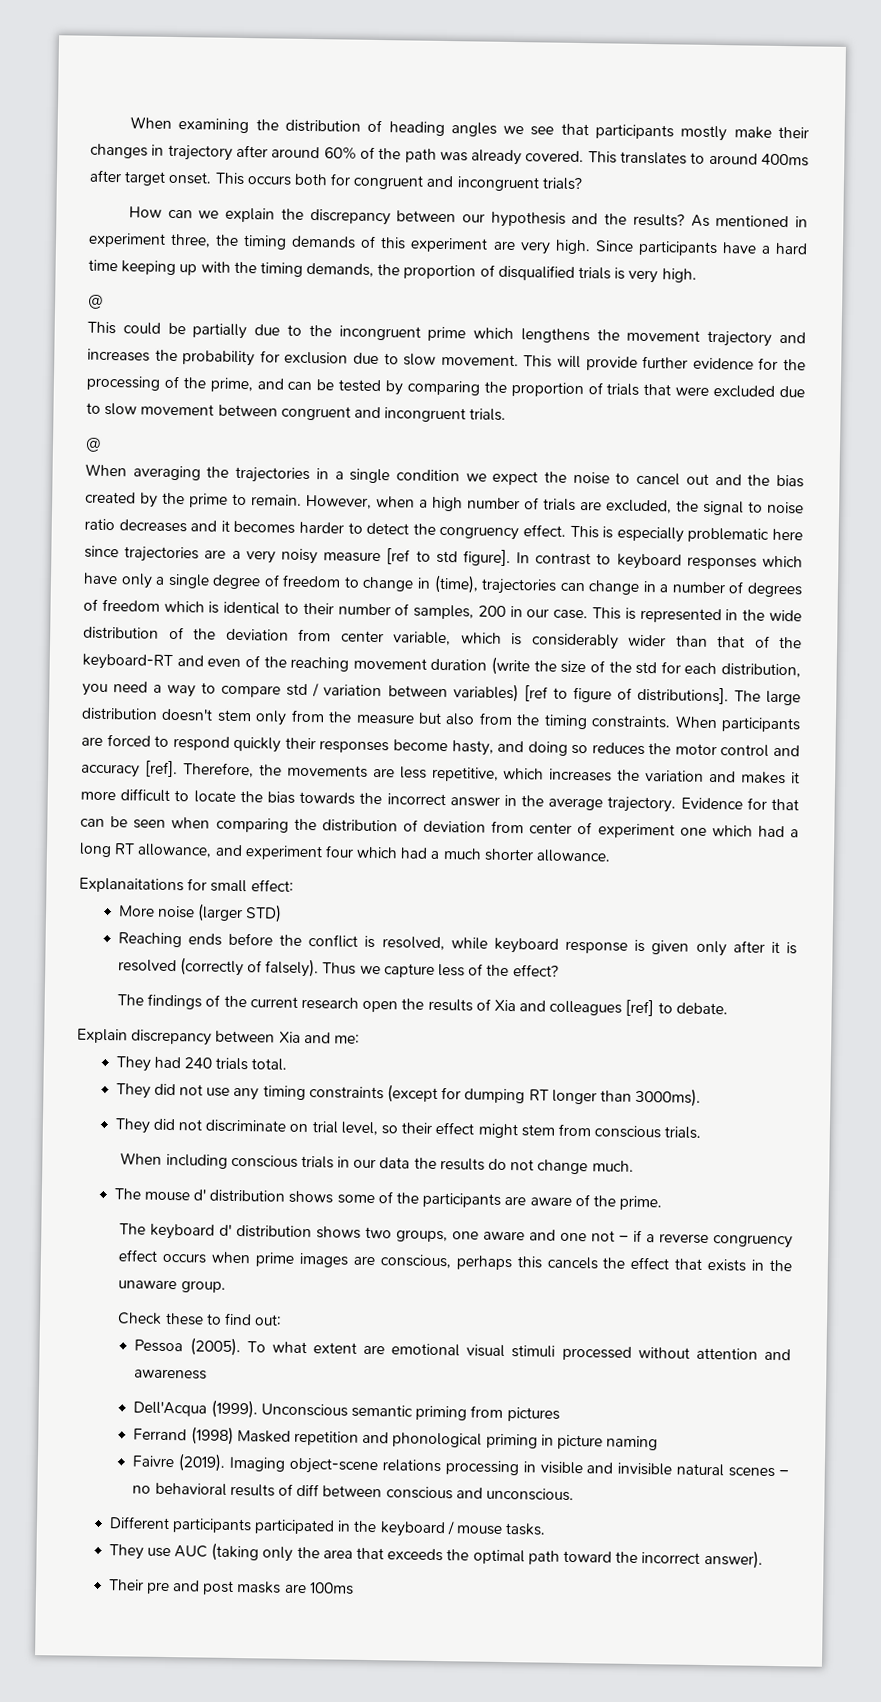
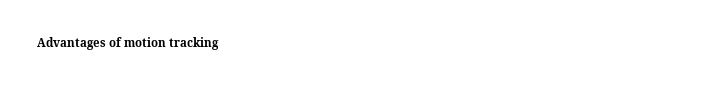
[130,116,810,142] [90,143,809,167] [89,169,582,192] [129,206,809,228] [88,232,809,257] [88,259,697,284] [88,294,104,309] [87,321,807,347] [87,348,807,371] [86,375,805,398] [86,402,507,423] [85,437,102,452] [85,463,805,488] [85,491,804,516] [84,518,804,543] [84,545,803,570] [83,572,803,598] [83,598,802,624] [83,626,802,650] [82,653,801,678] [82,681,801,706] [81,707,802,733] [81,734,800,757] [81,760,801,785] [80,788,799,813] [80,816,799,839] [79,842,612,863] [79,877,294,894] [117,903,283,923] [117,932,797,957] [117,957,559,978] [117,993,728,1017] [77,1028,360,1046] [115,1056,288,1072] [115,1083,702,1107] [114,1118,702,1139] [120,1152,634,1175] [113,1188,663,1211] [119,1223,793,1249] [118,1249,792,1272] [118,1279,226,1293] [117,1312,283,1326] [134,1337,791,1361] [134,1368,208,1380] [133,1399,560,1422] [133,1426,659,1451] [132,1453,789,1478] [132,1482,574,1502] [108,1516,547,1538] [108,1542,763,1569] [107,1579,354,1596] When examining the distribution of heading angles we see that participants mostly make their changes in trajectory after around 60% of the path was already covered. This translates to around 400ms after target onset. This occurs both for congruent and incongruent trials? // How can we explain the discrepancy between our hypothesis and the results? As mentioned in experiment three, the timing demands of this experiment are very high. Since participants have a hard time keeping up with the timing demands, the proportion of disqualified trials is very high. // @ // This could be partially due to the incongruent prime which lengthens the movement trajectory and increases the probability for exclusion due to slow movement. This will provide further evidence for the processing of the prime, and can be tested by comparing the proportion of trials that were excluded due to slow movement between congruent and incongruent trials. // @ // When averaging the trajectories in a single condition we expect the noise to cancel out and the bias created by the prime to remain. However, when a high number of trials are excluded, the signal to noise ratio decreases and it becomes harder to detect the congruency effect. This is especially problematic here since trajectories are a very noisy measure [ref to std figure]. In contrast to keyboard responses which have only a single degree of freedom to change in (time), trajectories can change in a number of degrees of freedom which is identical to their number of samples, 200 in our case. This is represented in the wide distribution of the deviation from center variable, which is considerably wider than that of the keyboard-RT and even of the reaching movement duration (write the size of the std for each distribution, you need a way to compare std / variation between variables) [ref to figure of distributions]. The large distribution doesn't stem only from the measure but also from the timing constraints. When participants are forced to respond quickly their responses become hasty, and doing so reduces the motor control and accuracy [ref]. Therefore, the movements are less repetitive, which increases the variation and makes it more difficult to locate the bias towards the incorrect answer in the average trajectory. Evidence for that can be seen when comparing the distribution of deviation from center of experiment one which had a long RT allowance, and experiment four which had a much shorter allowance. // Explanaitations for small effect: // More noise (larger STD) // Reaching ends before the conflict is resolved, while keyboard response is given only after it is resolved (correctly of falsely). Thus we capture less of the effect? // The findings of the current research open the results of Xia and colleagues [ref] to debate. // Explain discrepancy between Xia and me: // They had 240 trials total. // They did not use any timing constraints (except for dumping RT longer than 3000ms). // They did not discriminate on trial level, so their effect might stem from conscious trials. // When including conscious trials in our data the results do not change much. // The mouse d' distribution shows some of the participants are aware of the prime. // The keyboard d' distribution shows two groups, one aware and one not – if a reverse congruency effect occurs when prime images are conscious, perhaps this cancels the effect that exists in the unaware group. // Check these to find out: // Pessoa (2005). To what extent are emotional visual stimuli processed without attention and awareness // Dell'Acqua (1999). Unconscious semantic priming from pictures // Ferrand (1998) Masked repetition and phonological priming in picture naming // Faivre (2019). Imaging object-scene relations processing in visible and invisible natural scenes – no behavioral results of diff between conscious and unconscious. // Different participants participated in the keyboard / mouse tasks. // They use AUC (taking only the area that exceeds the optimal path toward the incorrect answer). // Their pre and post masks are 100ms -> [37,37,220,50] Advantages of motion tracking

